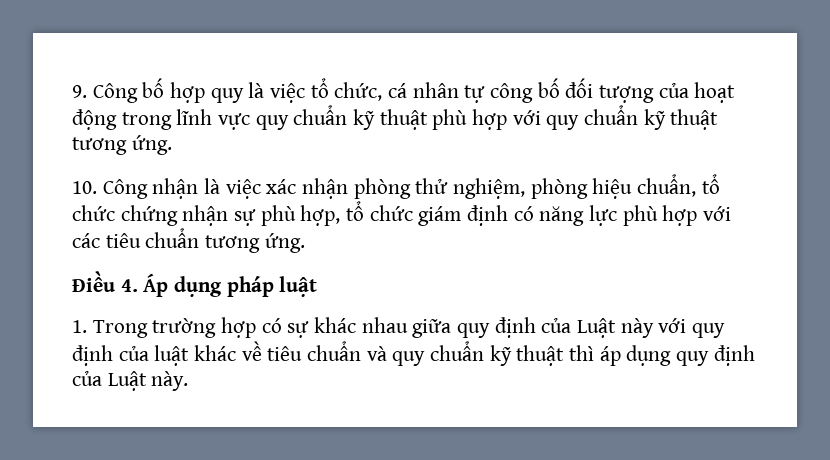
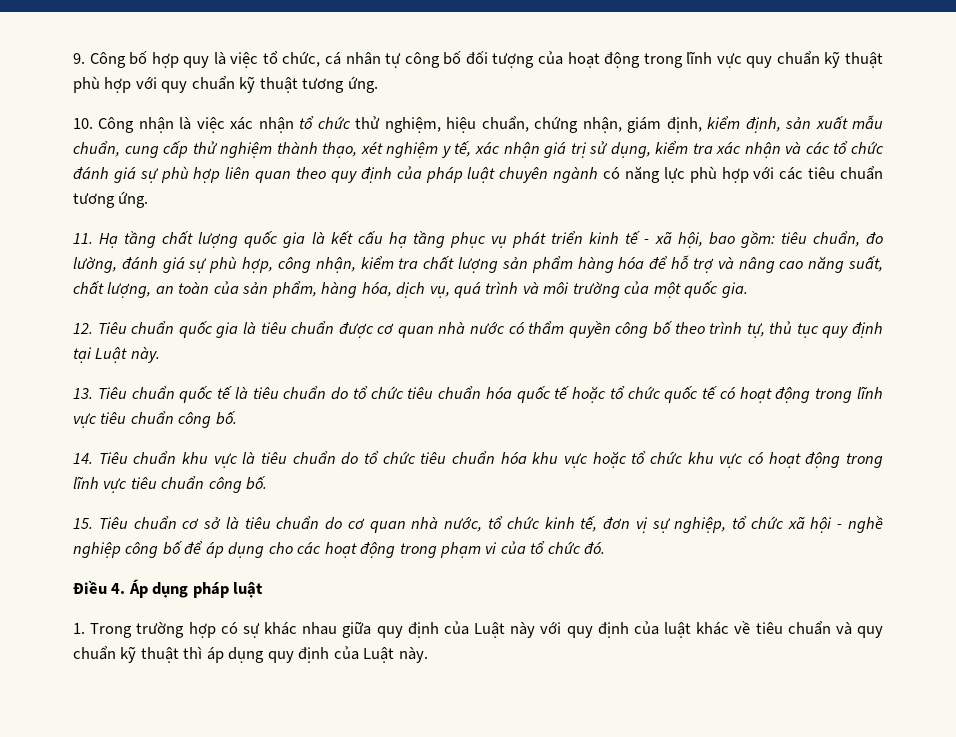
[353,178,411,199] phòng -> [299,116,351,129] tổ chức
[530,178,588,199] phòng -> (441, 125) none
[701,174,720,194] [72,201,509,226] tổ chức chứng nhận sự phù hợp, tổ chức giám định -> [534,115,884,133] [73,141,884,158] [73,166,599,183] chứng nhận, giám định, kiểm định, sản xuất mẫu chuẩn, cung cấp thử nghiệm thành thạo, xét nghiệm y tế, xác nhận giá trị sử dụng, kiểm tra xác nhận và các tổ chức đánh giá sự phù hợp liên quan theo quy định của pháp luật chuyên ngành
(305, 243) none -> [73,231,884,248] [73,255,884,273] [73,281,748,298] [73,321,884,338] [73,347,160,363] [73,386,883,403] [73,411,237,428] [73,451,883,468] [73,476,268,493] [73,516,883,533] [73,541,606,558] // 11. Hạ tầng chất lượng quốc gia là kết cấu hạ tầng phục vụ phát triển kinh tế - xã hội, bao gồm: tiêu chuẩn, đo lường, đánh giá sự phù hợp, công nhận, kiểm tra chất lượng sản phẩm hàng hóa để hỗ trợ và nâng cao năng suất, chất lượng, an toàn của sản phẩm, hàng hóa, dịch vụ, quá trình và môi trường của một quốc gia. // 12. Tiêu chuẩn quốc gia là tiêu chuẩn được cơ quan nhà nước có thẩm quyền công bố theo trình tự, thủ tục quy định tại Luật này. // 13. Tiêu chuẩn quốc tế là tiêu chuẩn do tổ chức tiêu chuẩn hóa quốc tế hoặc tổ chức quốc tế có hoạt động trong lĩnh vực tiêu chuẩn công bố. // 14. Tiêu chuẩn khu vực là tiêu chuẩn do tổ chức tiêu chuẩn hóa khu vực hoặc tổ chức khu vực có hoạt động trong lĩnh vực tiêu chuẩn công bố. // 15. Tiêu chuẩn cơ sở là tiêu chuẩn do cơ quan nhà nước, tổ chức kinh tế, đơn vị sự nghiệp, tổ chức xã hội - nghề nghiệp công bố để áp dụng cho các hoạt động trong phạm vi của tổ chức đó.

